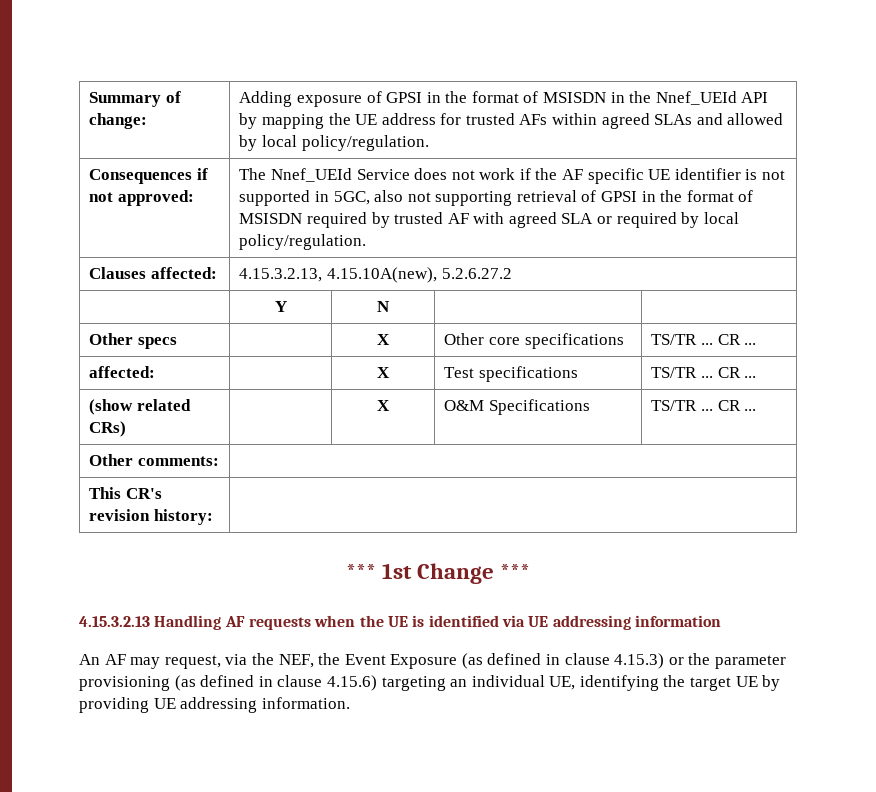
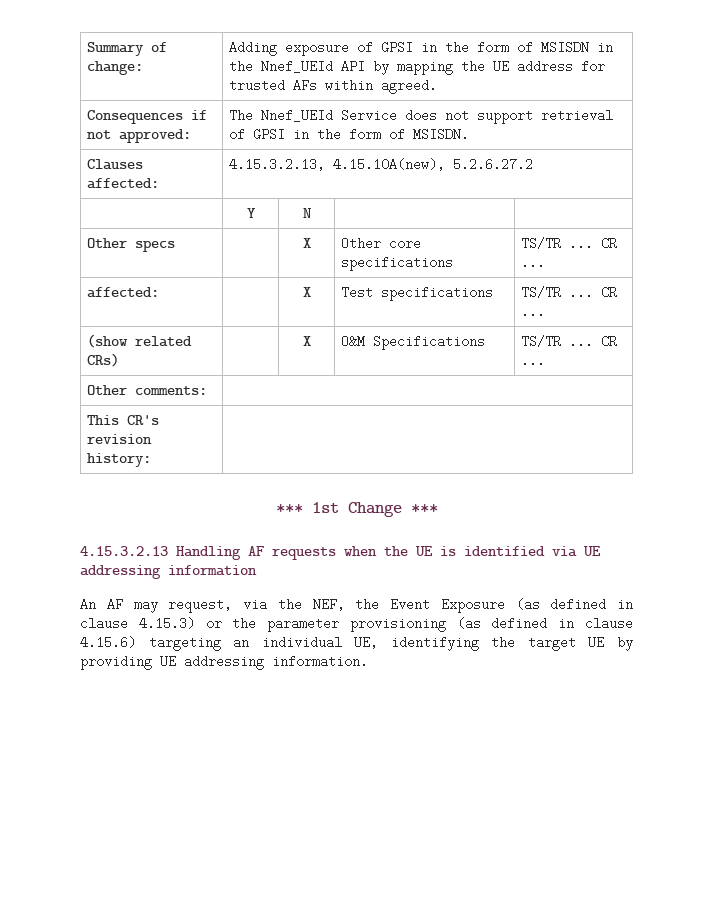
[471,91,519,103] format -> [477,41,510,54] form
[601,113,784,129] [239,135,429,151] agreed SLAs and allowed by local policy/regulation. -> [381,79,438,94] agreed.
[479,168,786,184] [239,190,513,206] work if the AF specific UE identifier is not supported in 5GC, also not supporting -> [477,111,534,124] support
[686,190,754,202] [239,212,739,228] [239,234,367,250] format of MSISDN required by trusted AF with agreed SLA or required by local policy/regulation. -> [349,128,470,141] form of MSISDN.

